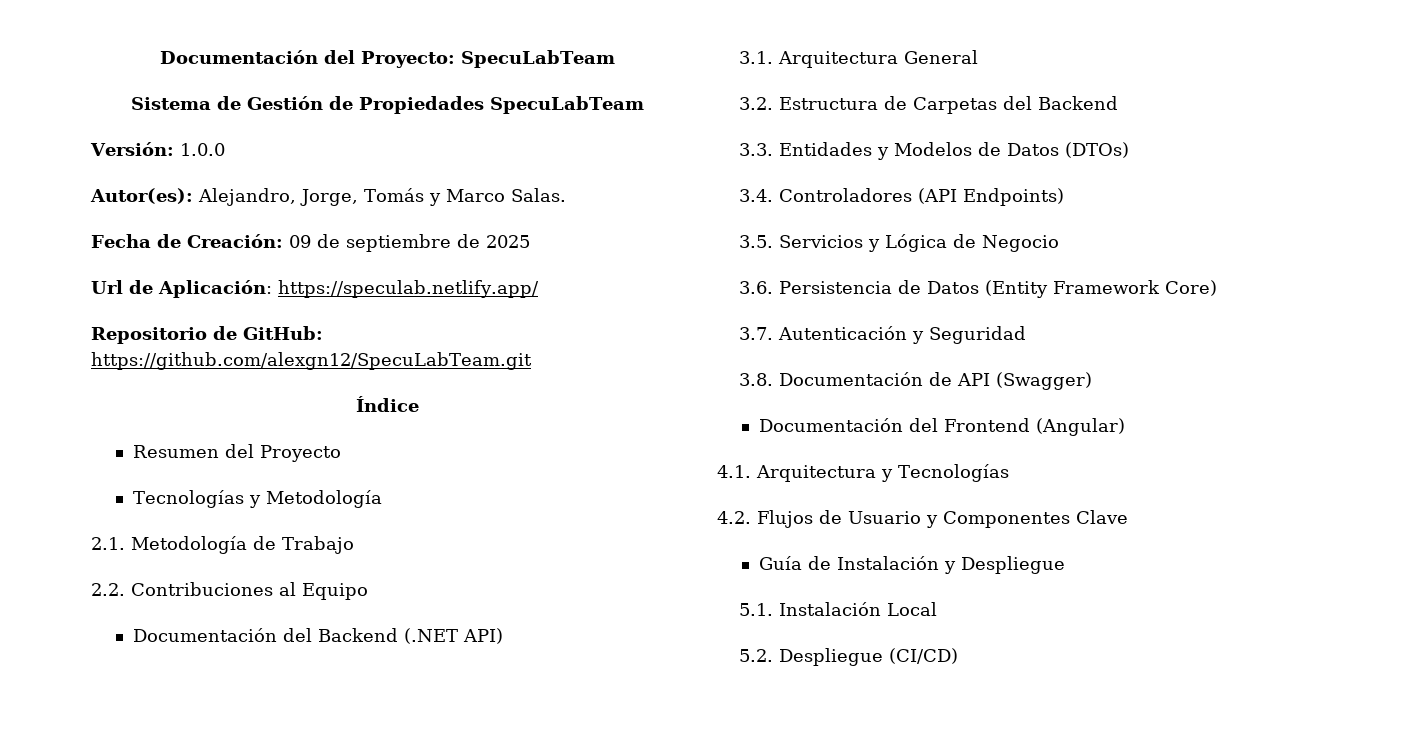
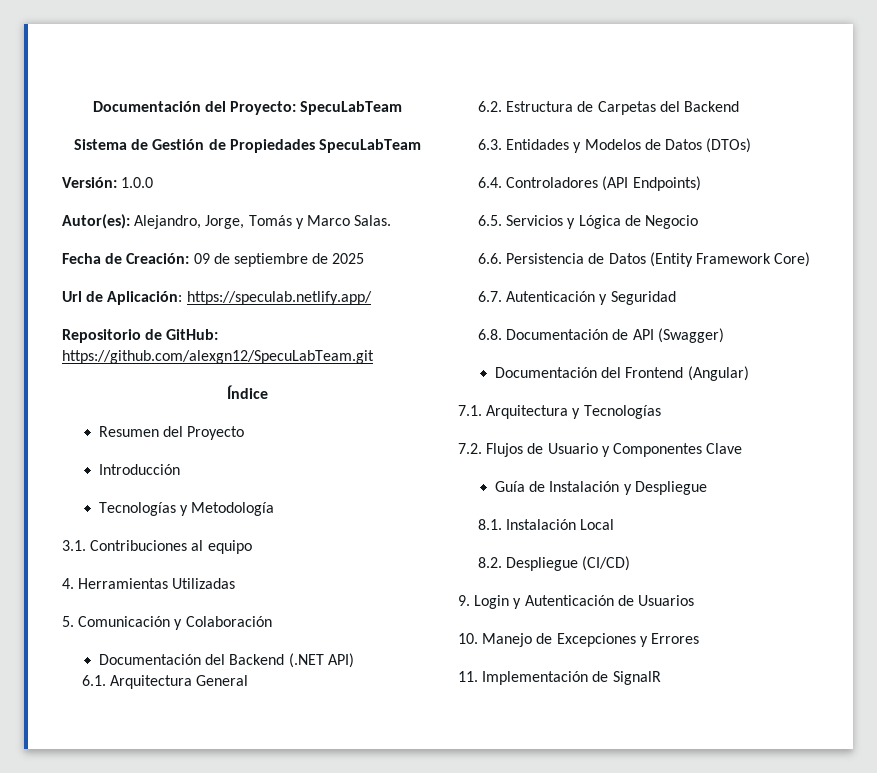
(341, 453) none -> [99,464,181,475] // Introducción
[91,536,354,554] [91,582,368,600] 2.1. Metodología de Trabajo // 2.2. Contribuciones al Equipo -> [62,540,252,554] [62,578,236,589] [62,616,272,630] 3.1. Contribuciones al equipo // 4. Herramientas Utilizadas // 5. Comunicación y Colaboración
[738,51,773,64] 3.1. -> [82,675,107,686] 6.1.
[738,97,773,110] 3.2. -> [478,101,503,112] 6.2.
[738,143,773,156] 3.3. -> [478,139,503,150] 6.3.
[738,189,773,202] 3.4. -> [478,177,503,188] 6.4.
[738,235,773,248] 3.5. -> [478,215,503,226] 6.5.
[738,281,773,294] 3.6. -> [478,253,503,264] 6.6.
[738,327,773,340] 3.7. -> [478,291,503,302] 6.7.
[738,373,773,386] 3.8. -> [478,329,503,340] 6.8.
[717,465,751,478] 4.1. -> [458,405,482,416] 7.1.
[717,511,751,524] 4.2. -> [458,443,482,454] 7.2.
[738,603,773,616] 5.1. -> [478,519,503,530] 8.1.
[738,649,773,662] 5.2. -> [478,557,503,568] 8.2.
(958, 656) none -> [458,595,694,609] [458,633,699,647] [458,671,661,685] // 9. Login y Autenticación de Usuarios // 10. Manejo de Excepciones y Errores // 11. Implementación de SignalR

